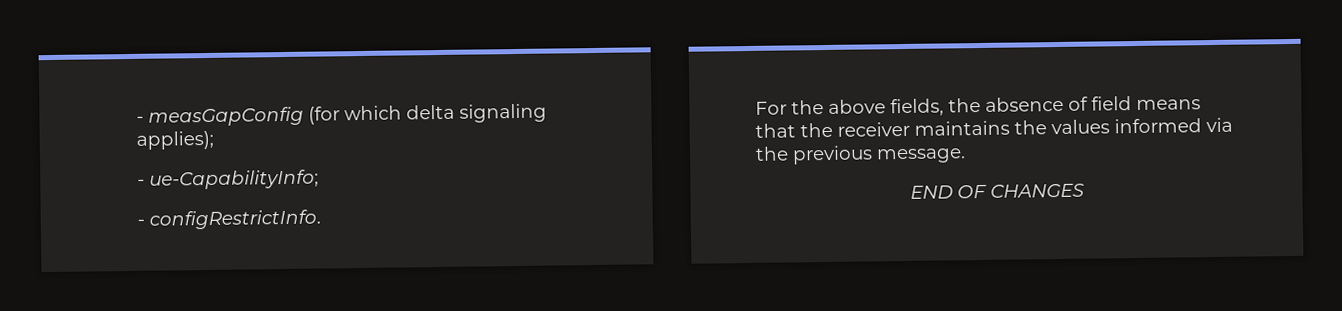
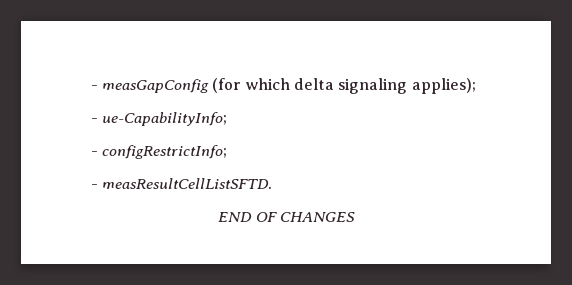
[148,209,321,230] [755,96,1201,117] [755,117,1233,138] [755,145,966,165] configRestrictInfo. // For the above fields, the absence of field means that the receiver maintains the values informed via the previous message. -> [101,145,227,159] [90,178,272,189] configRestrictInfo; // - measResultCellListSFTD.

